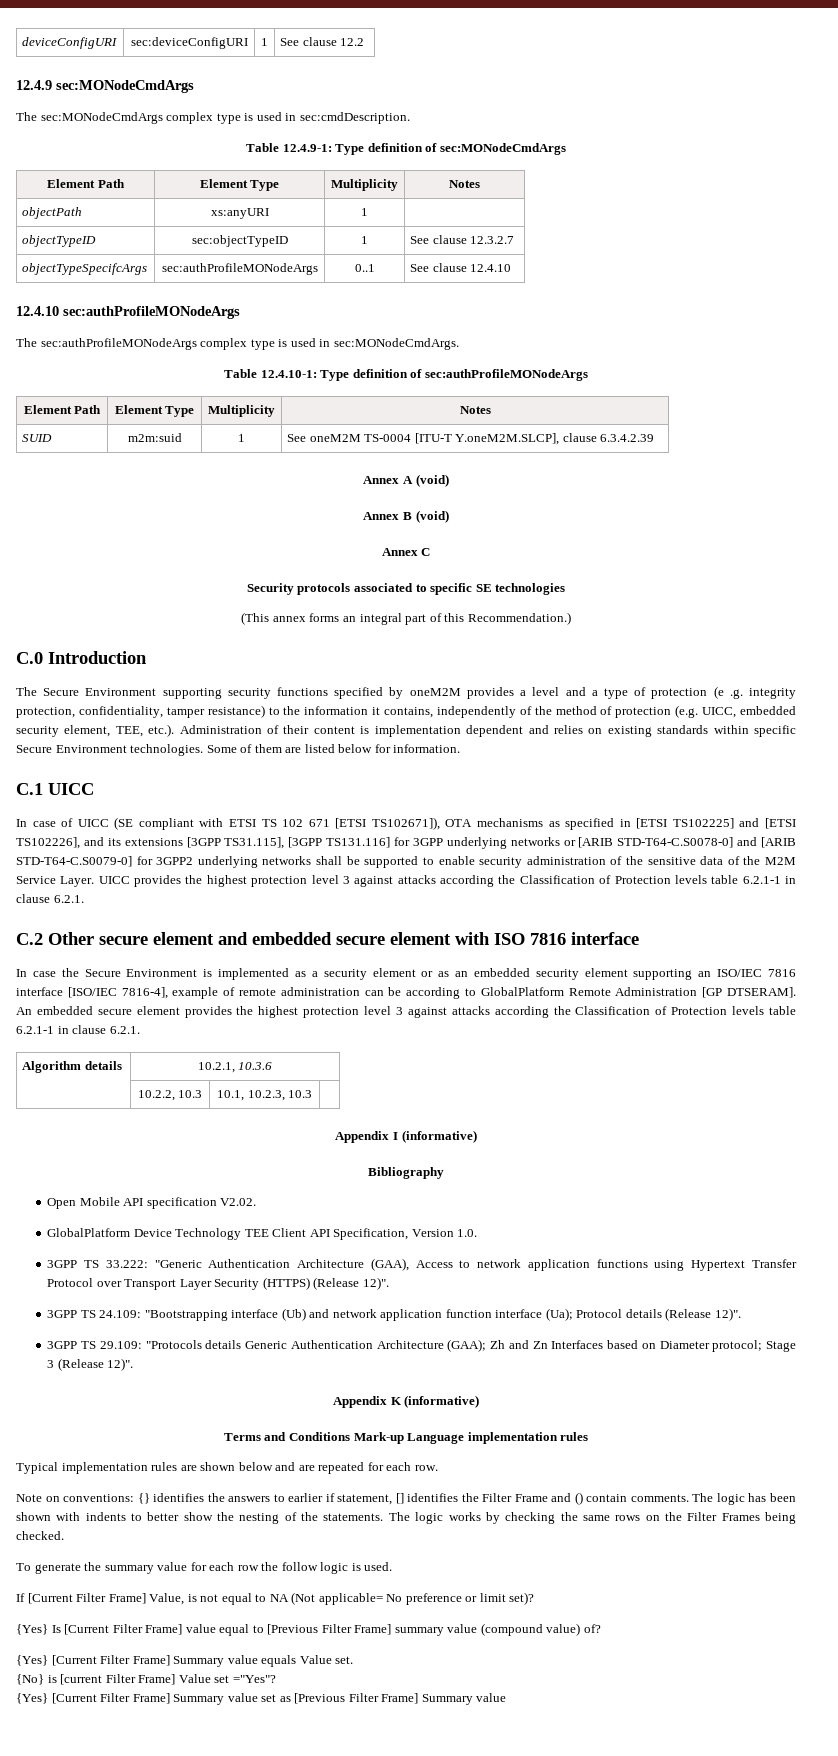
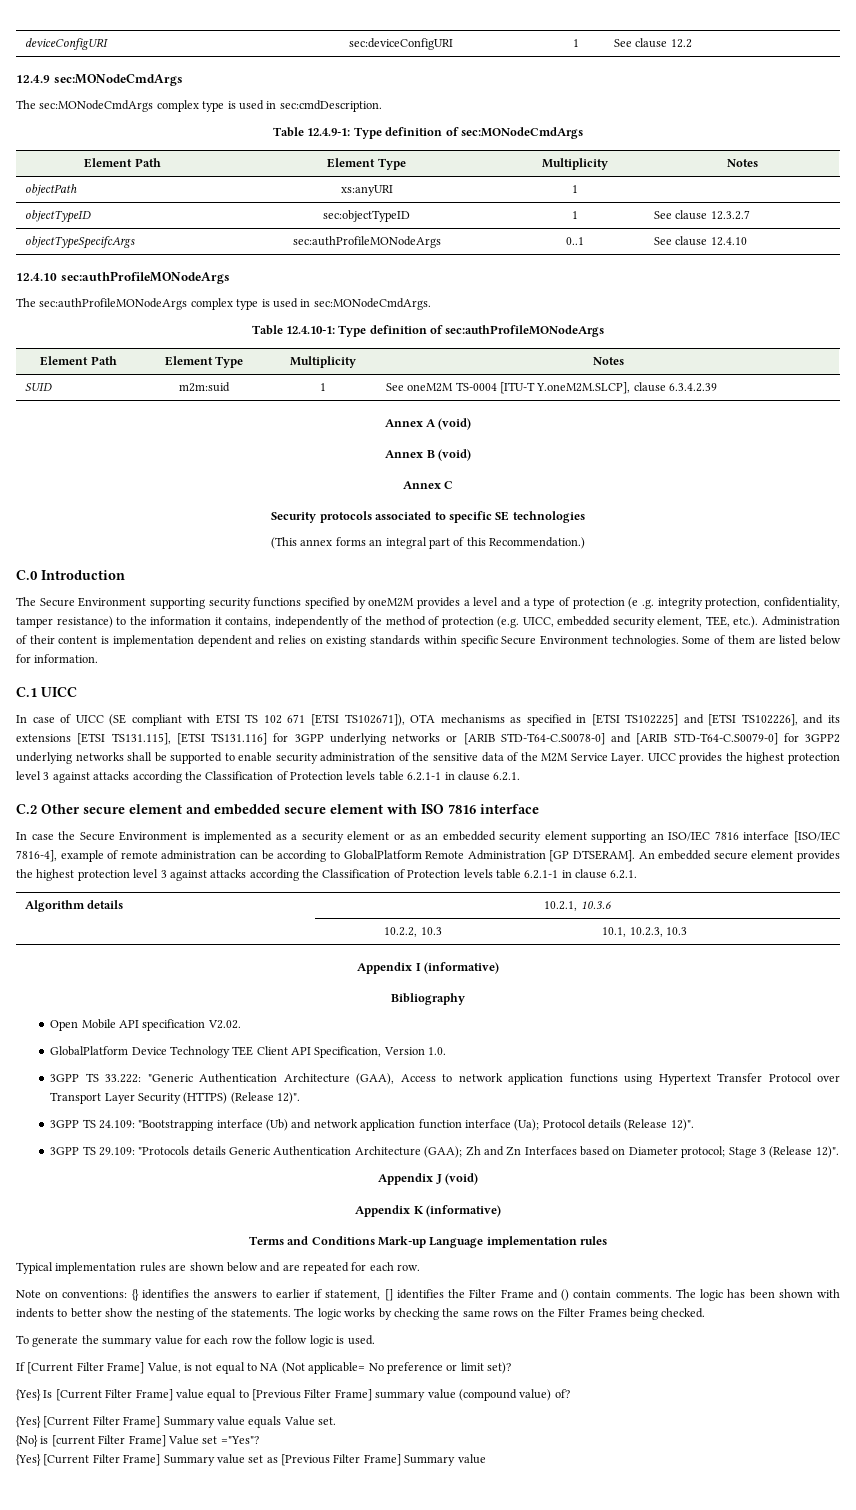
[186,837,323,849] [3GPP TS31.115], [3GPP -> [77,733,205,745] [ETSI TS131.115], [ETSI
(134, 1364) none -> [378,1173,478,1185] // Appendix J (void)

